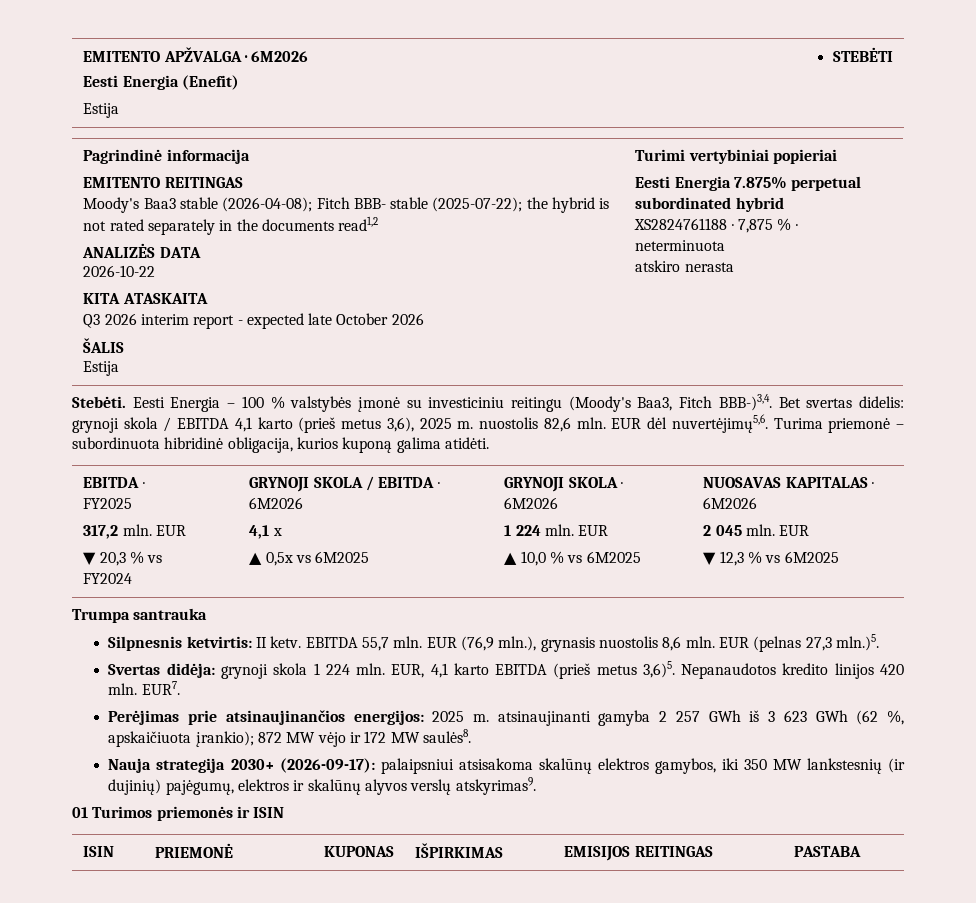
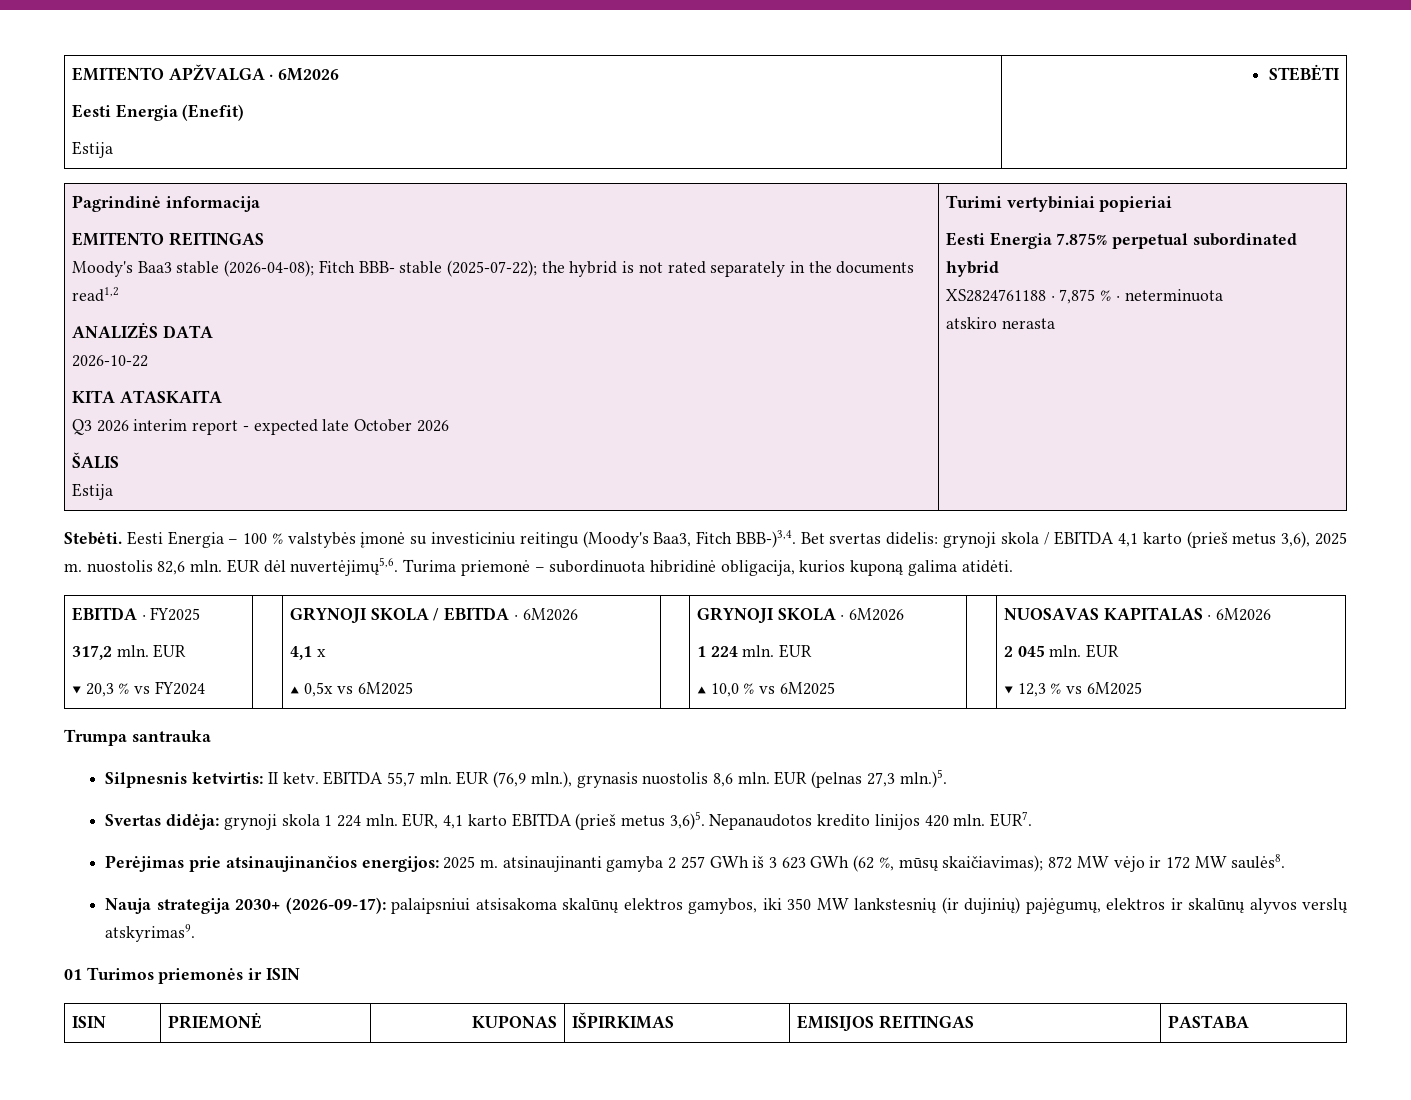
[108,731,254,747] apskaičiuota įrankio); -> [898,855,1044,872] mūsų skaičiavimas);

